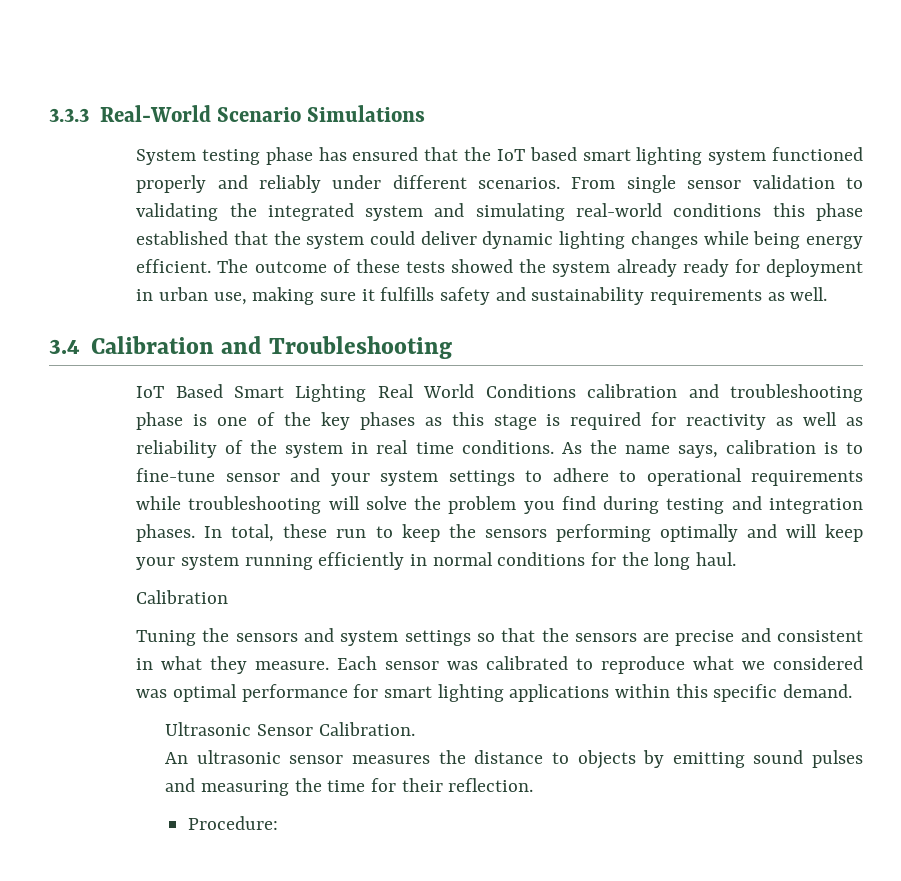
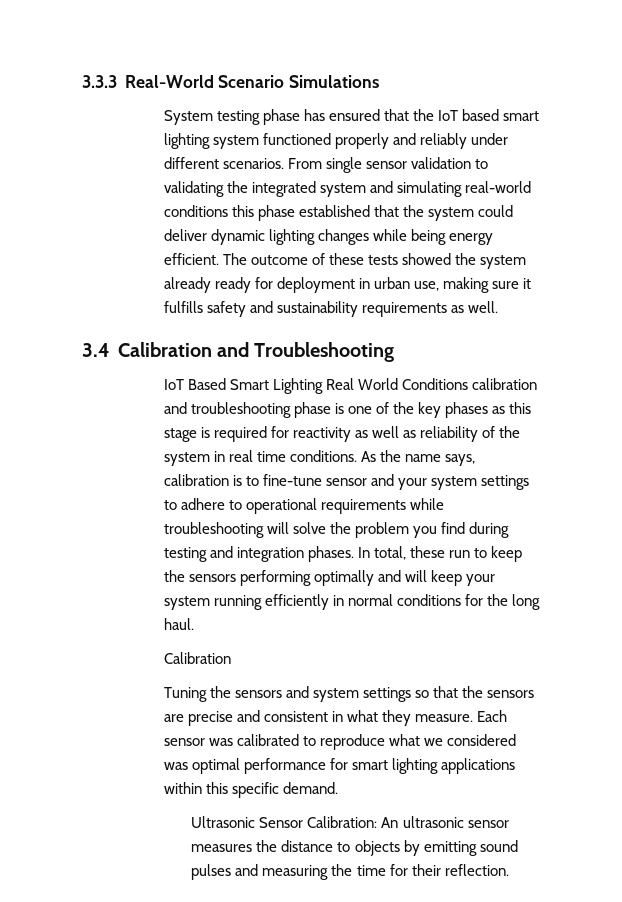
[318,722,415,736] Calibration. // -> [307,816,378,828] Calibration:
[188,816,279,830] // Procedure: -> (509, 870) none

